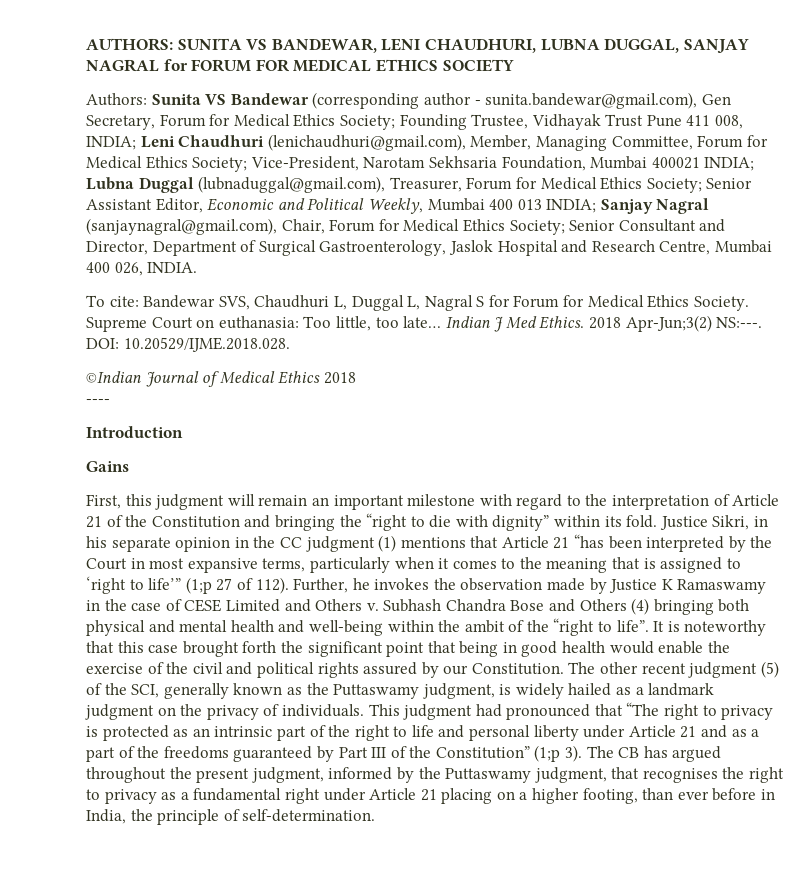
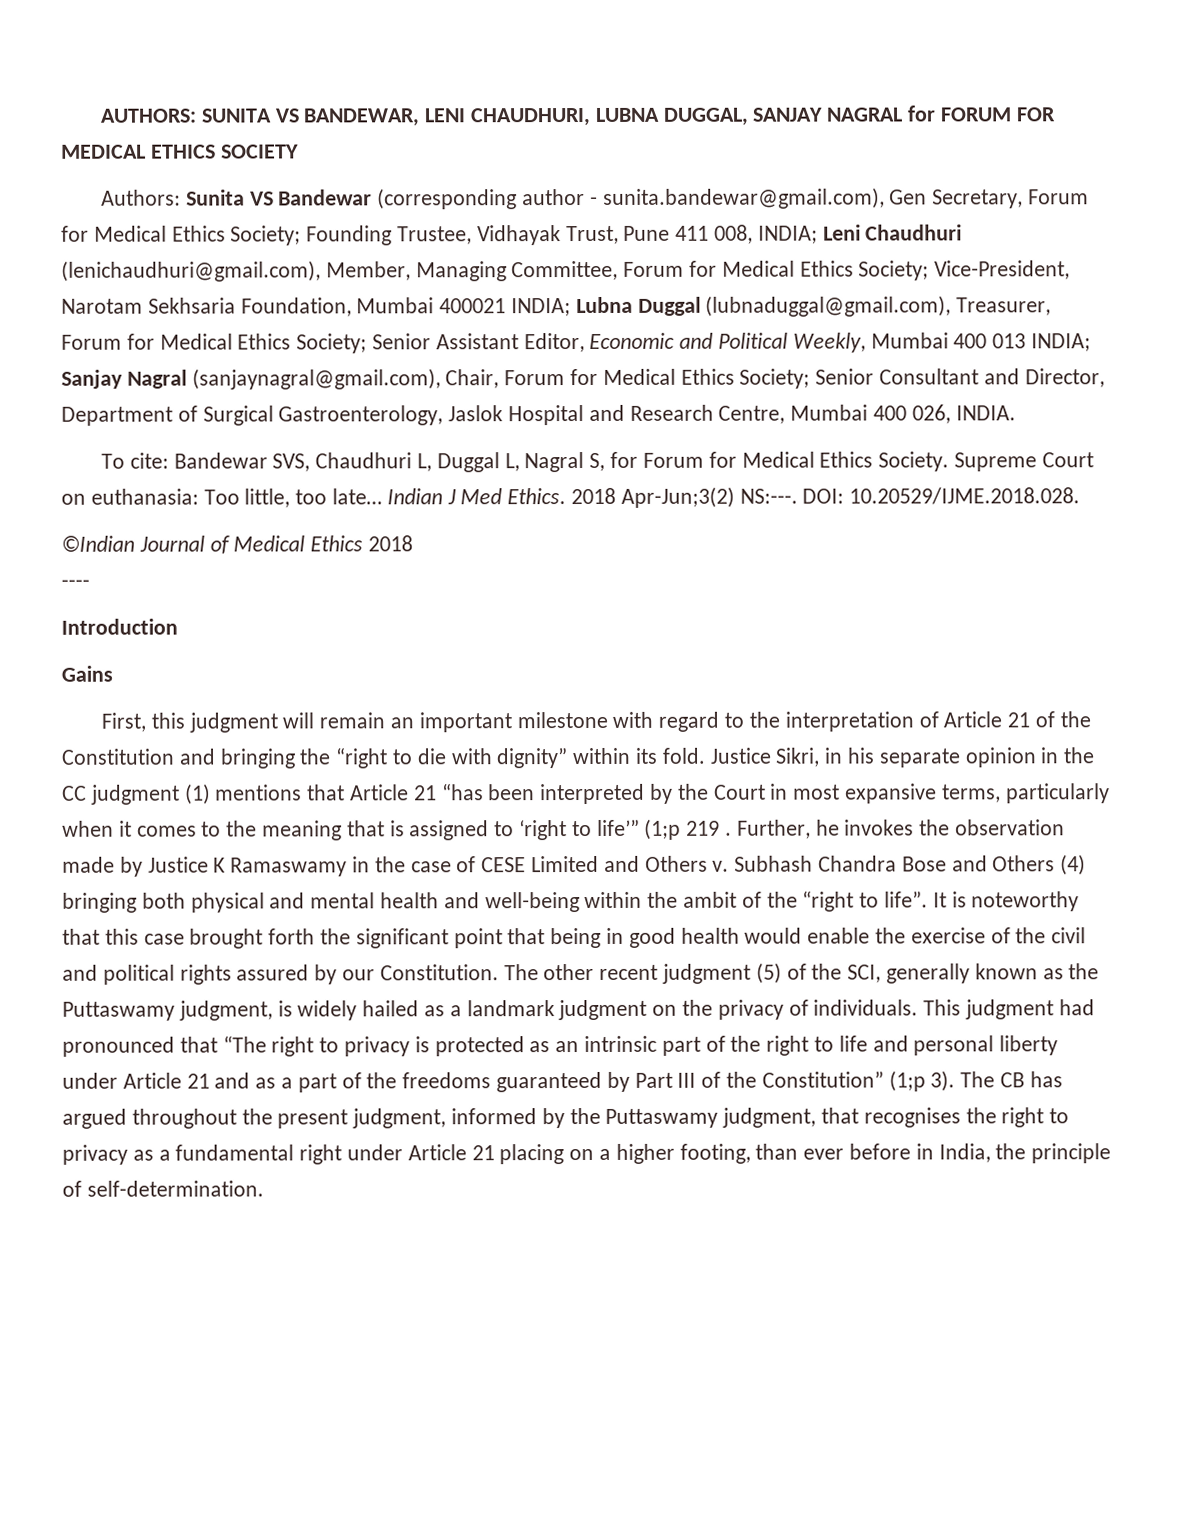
[605,114,644,127] Trust -> [565,225,619,245] Trust,
[476,296,485,307] S -> [589,452,606,471] S,
[216,577,289,594] 27 of 112). -> [686,820,733,836] 219 .

